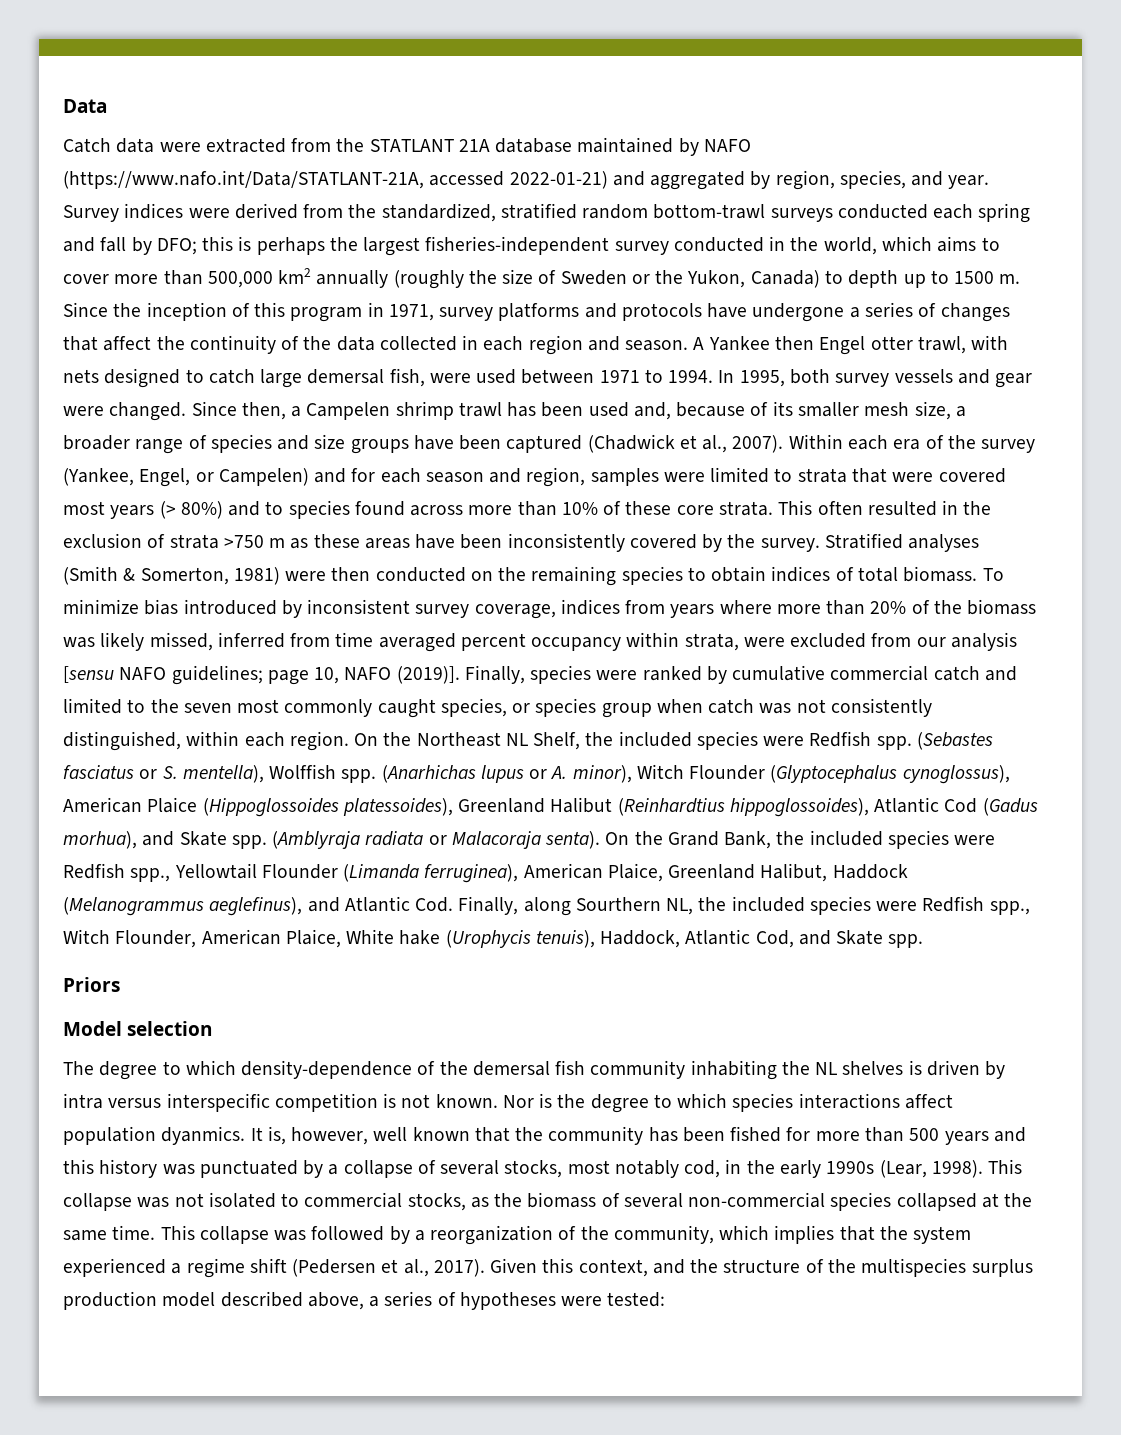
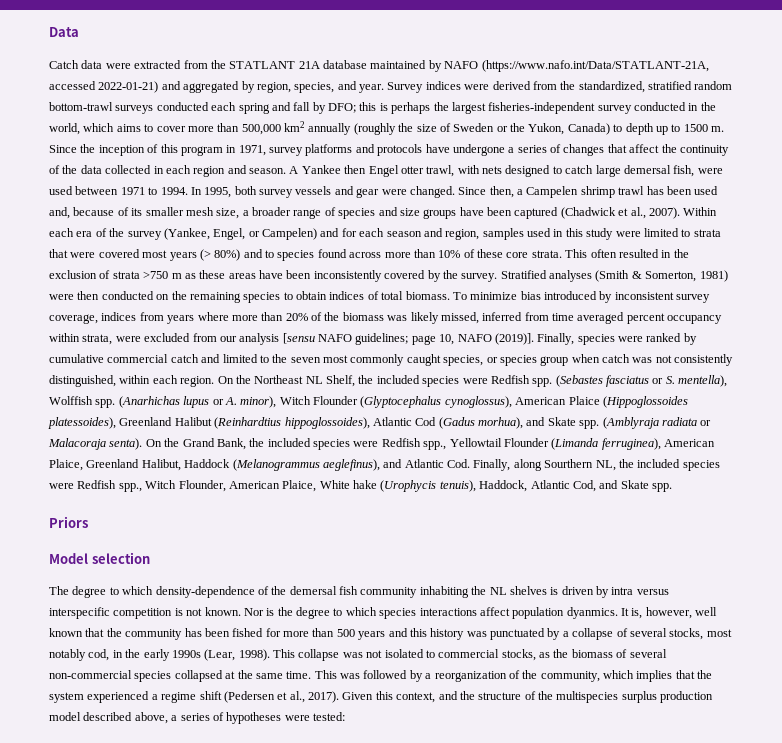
(659, 477) none -> [527,228,614,240] used in this study
[199,1226,269,1244] collapse -> (337, 674) none

